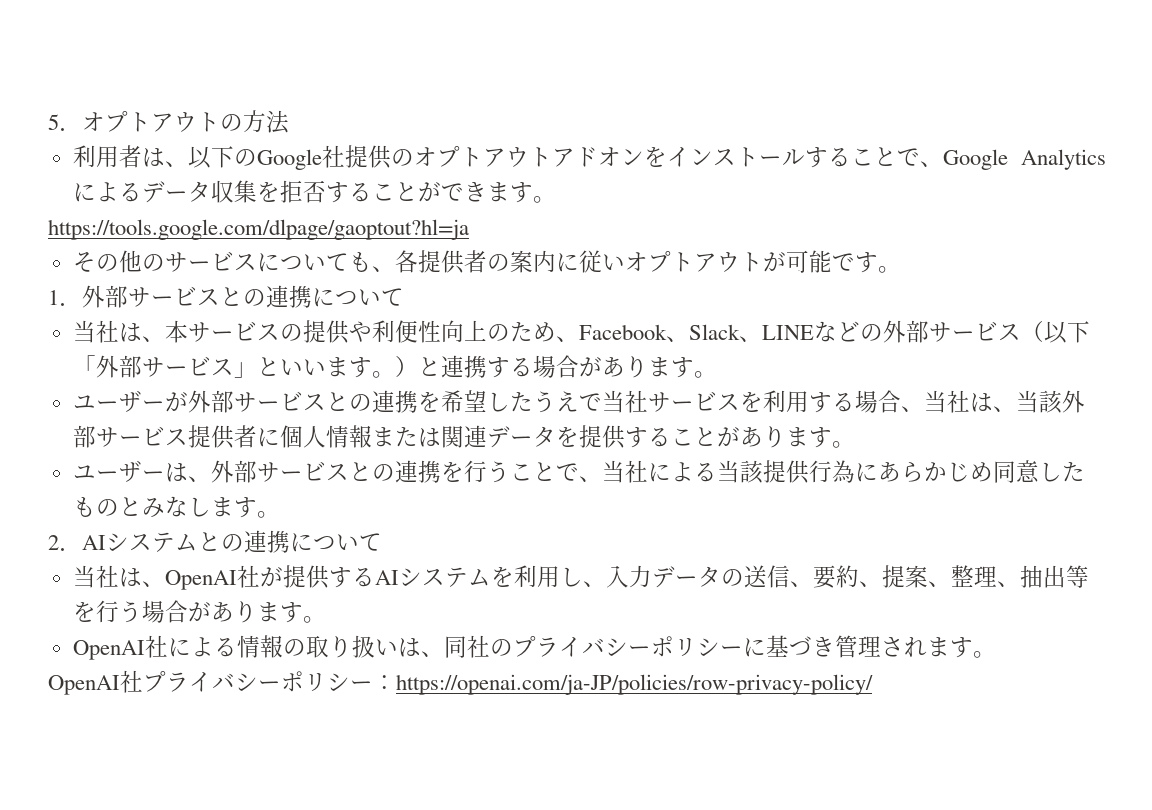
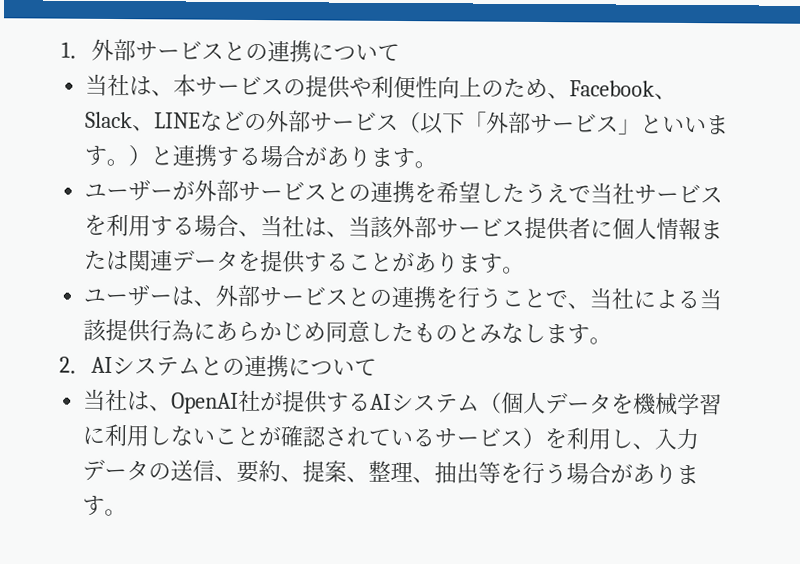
[48,110,289,134] [72,145,1106,170] [72,180,556,203] [48,219,469,240] [72,250,901,274] 5．オプトアウトの方法 // 利用者は、以下のGoogle社提供のオプトアウトアドオンをインストールすることで、Google Analyticsによるデータ収集を拒否することができます。 // https://tools.google.com/dlpage/gaoptout?hl=ja // その他のサービスについても、各提供者の案内に従いオプトアウトが可能です。 // -> (61, 49) none
(491, 577) none -> [479,391,723,416] [82,423,546,450] （個人データを機械学習に利用しないことが確認されているサービス）
[72,635,996,660] [48,670,873,695] // OpenAI社による情報の取り扱いは、同社のプライバシーポリシーに基づき管理されます。 // OpenAI社プライバシーポリシー：https://openai.com/ja-JP/policies/row-privacy-policy/ -> (128, 512) none

